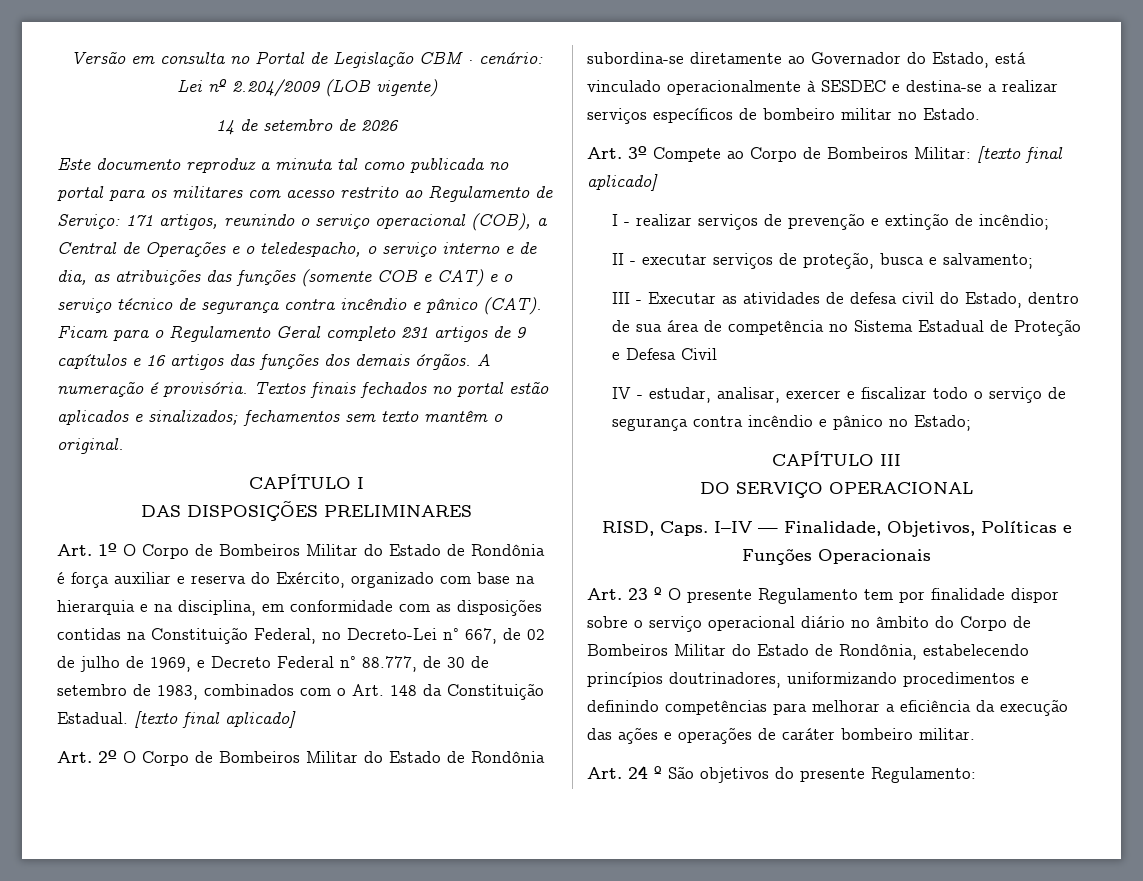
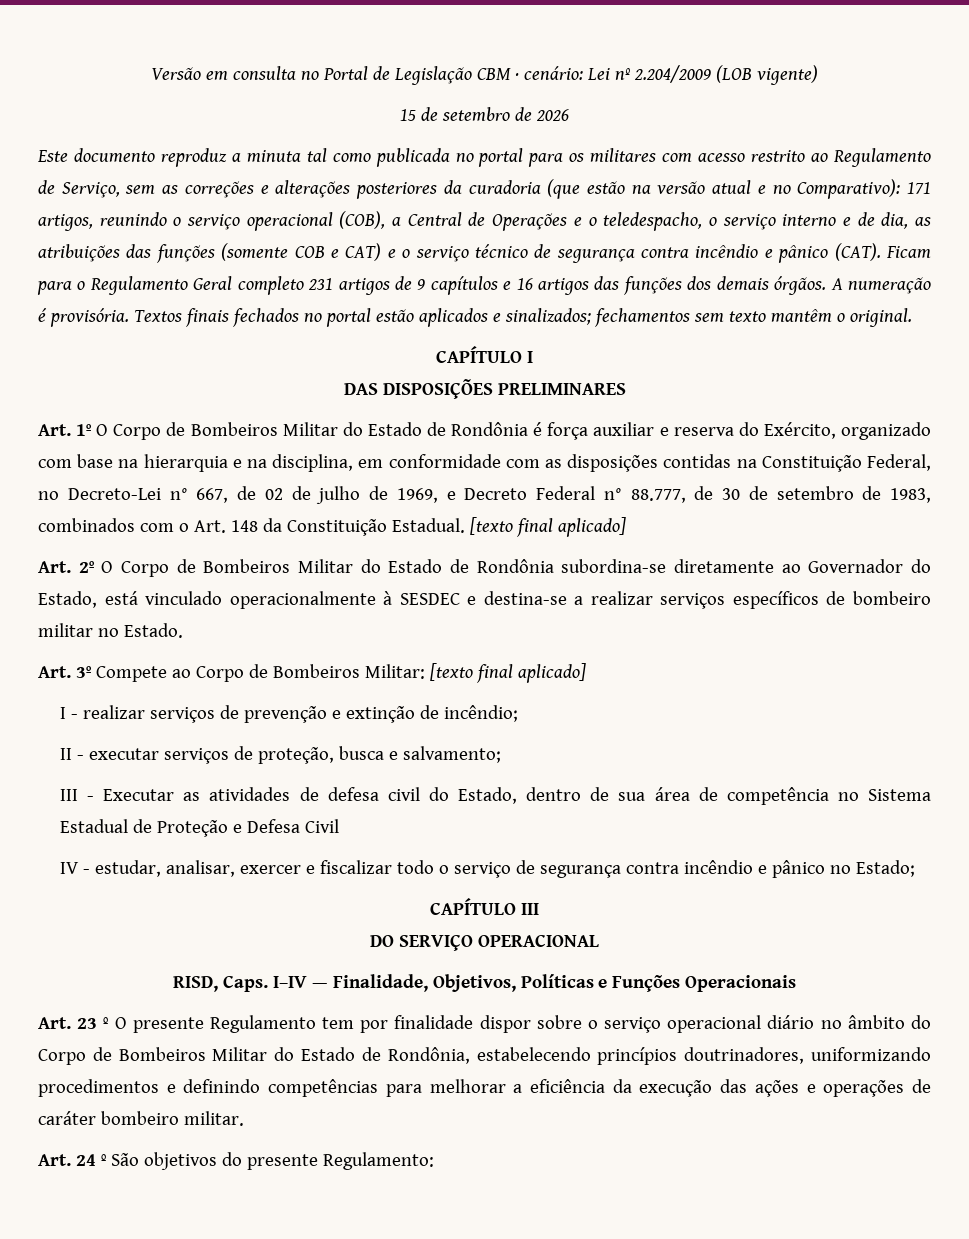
[216,120,234,135] 14 -> [400,109,417,121] 15
[57,214,120,229] Serviço: -> [61,179,901,199] Serviço, sem as correções e alterações posteriores da curadoria (que estão na versão atual e no Comparativo):

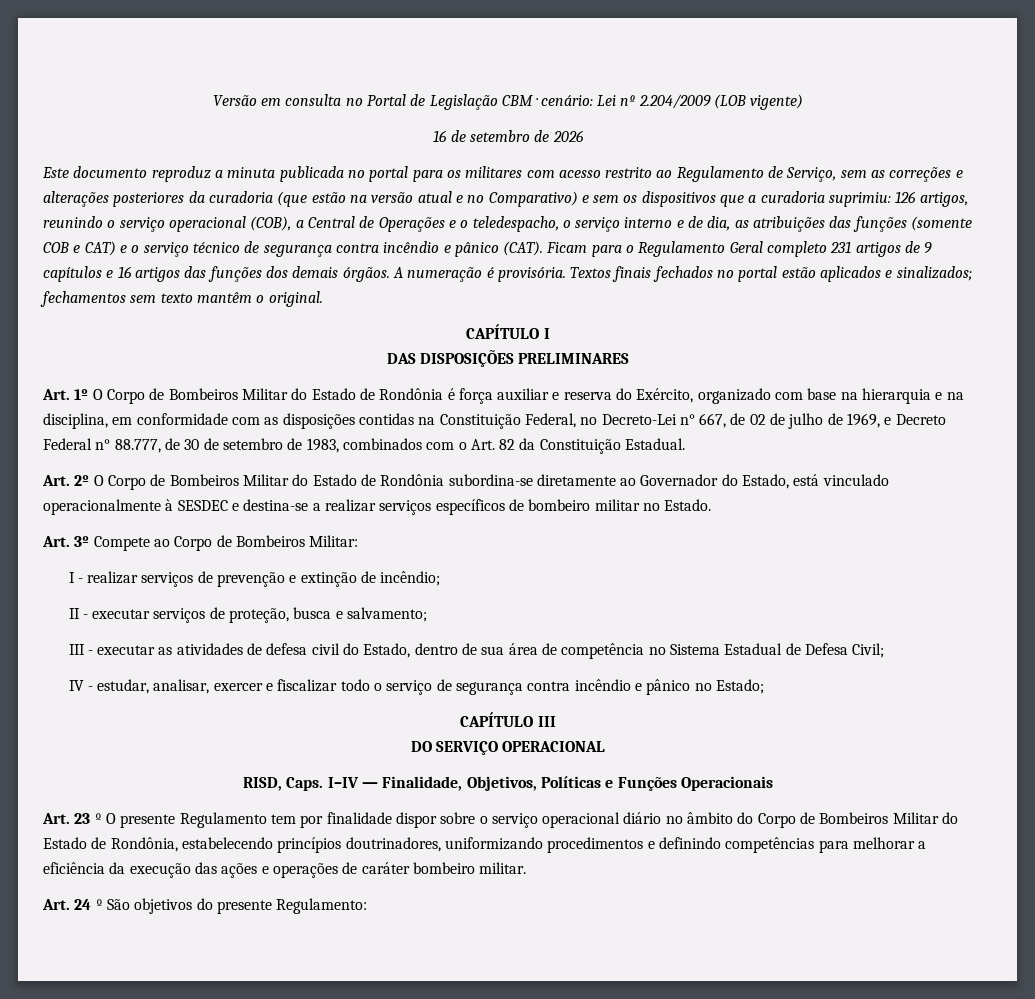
[400,109,417,121] 15 -> [433,130,448,142] 16
[306,148,371,162] tal como -> (276, 172) none
[797,179,931,199] Comparativo): 171 -> [488,191,917,207] Comparativo) e sem os dispositivos que a curadoria suprimiu: 126
[230,520,258,532] 148 -> [499,439,516,450] 82
[469,517,626,537] [texto final aplicado] -> (686, 444) none
[429,663,586,683] [texto final aplicado] -> (359, 541) none
[103,789,175,801] Executar -> [97,645,156,655] executar
[156,819,339,837] Proteção e Defesa Civil -> [804,643,885,658] Defesa Civil;

